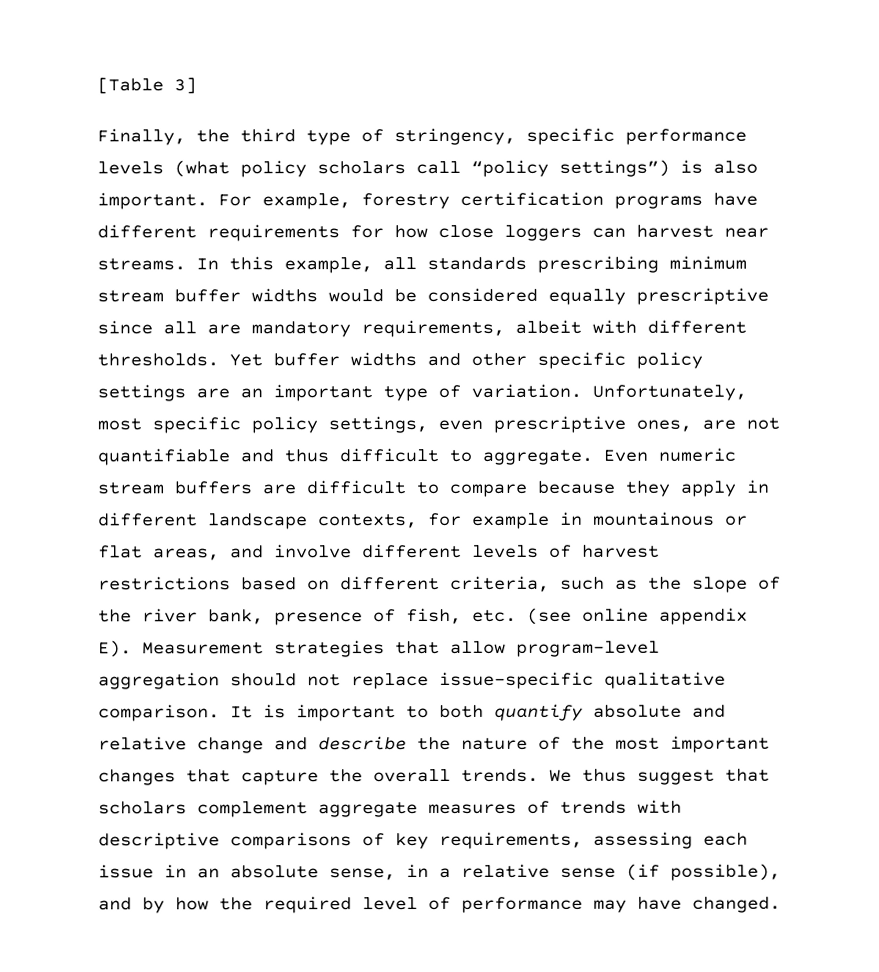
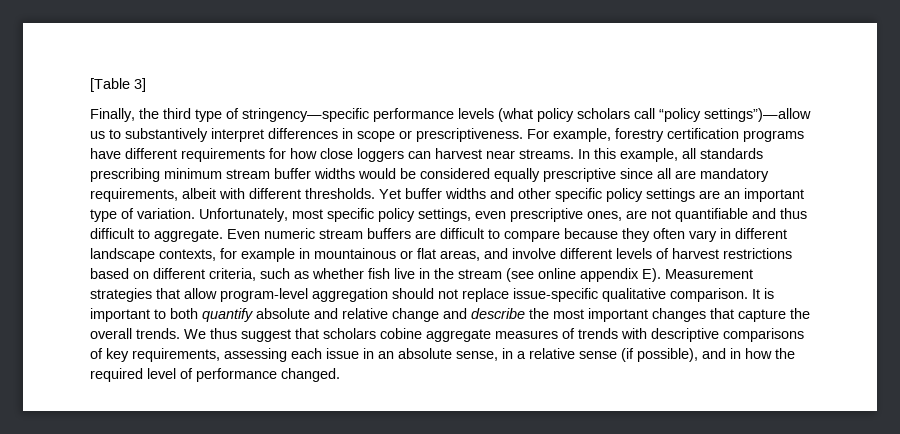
[394,127,615,146] stringency, specific -> [242,108,369,122] stringency—specific
[559,159,758,177] [97,192,208,210] settings”) is also important. -> [704,108,811,122] [90,128,523,142] settings”)—allow us to substantively interpret differences in scope or prescriptiveness.
[680,480,737,497] apply -> [653,228,717,242] often vary
[648,576,781,593] [98,607,517,626] the slope of the river bank, presence of fish, etc. -> [312,268,502,279] whether fish live in the stream
[461,736,605,750] nature of the -> (549, 313) none
[197,801,308,818] complement -> [380,328,422,339] cobine
[142,897,165,914] by -> [730,348,741,359] in
[593,896,682,913] may have -> (277, 375) none

